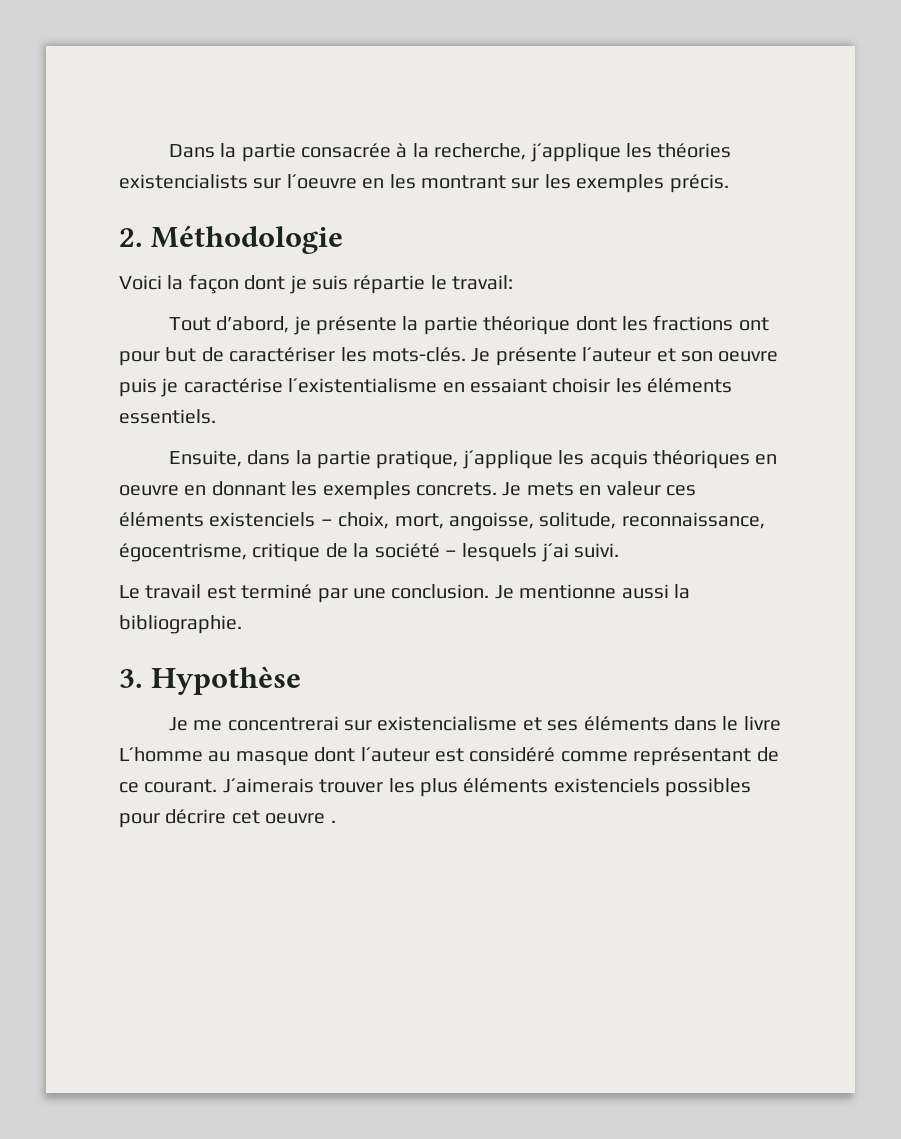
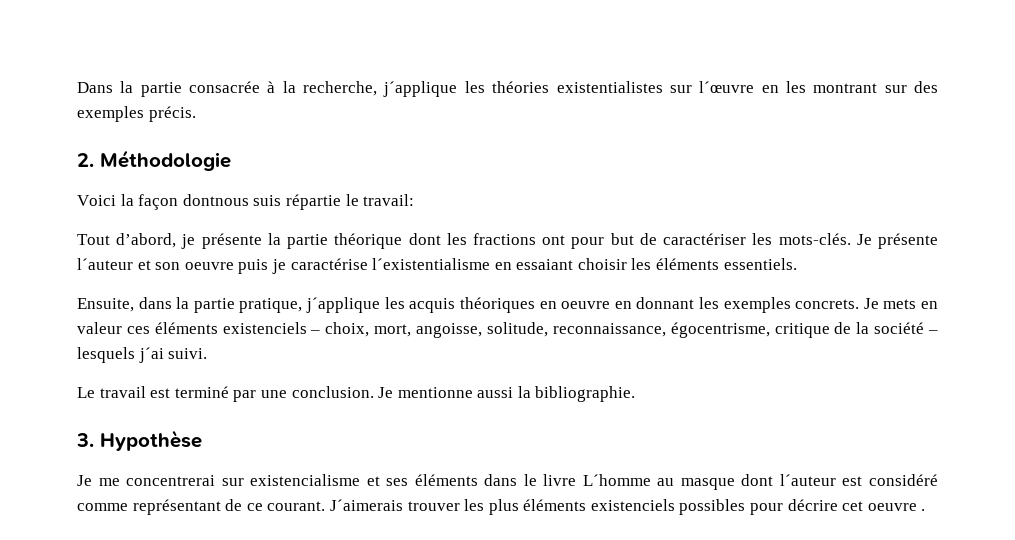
[119,174,357,189] existencialists sur l´oeuvre -> [556,81,755,93] existentialistes sur l´œuvre
[544,174,571,189] les -> [914,81,939,93] des
[244,275,307,294] dont je -> [182,194,249,206] dontnous

